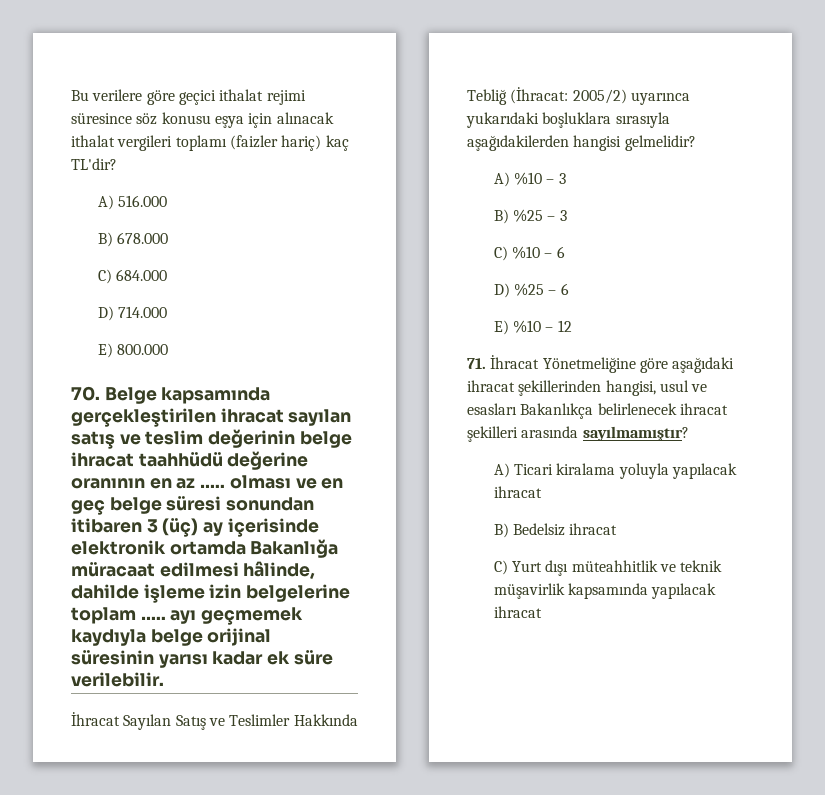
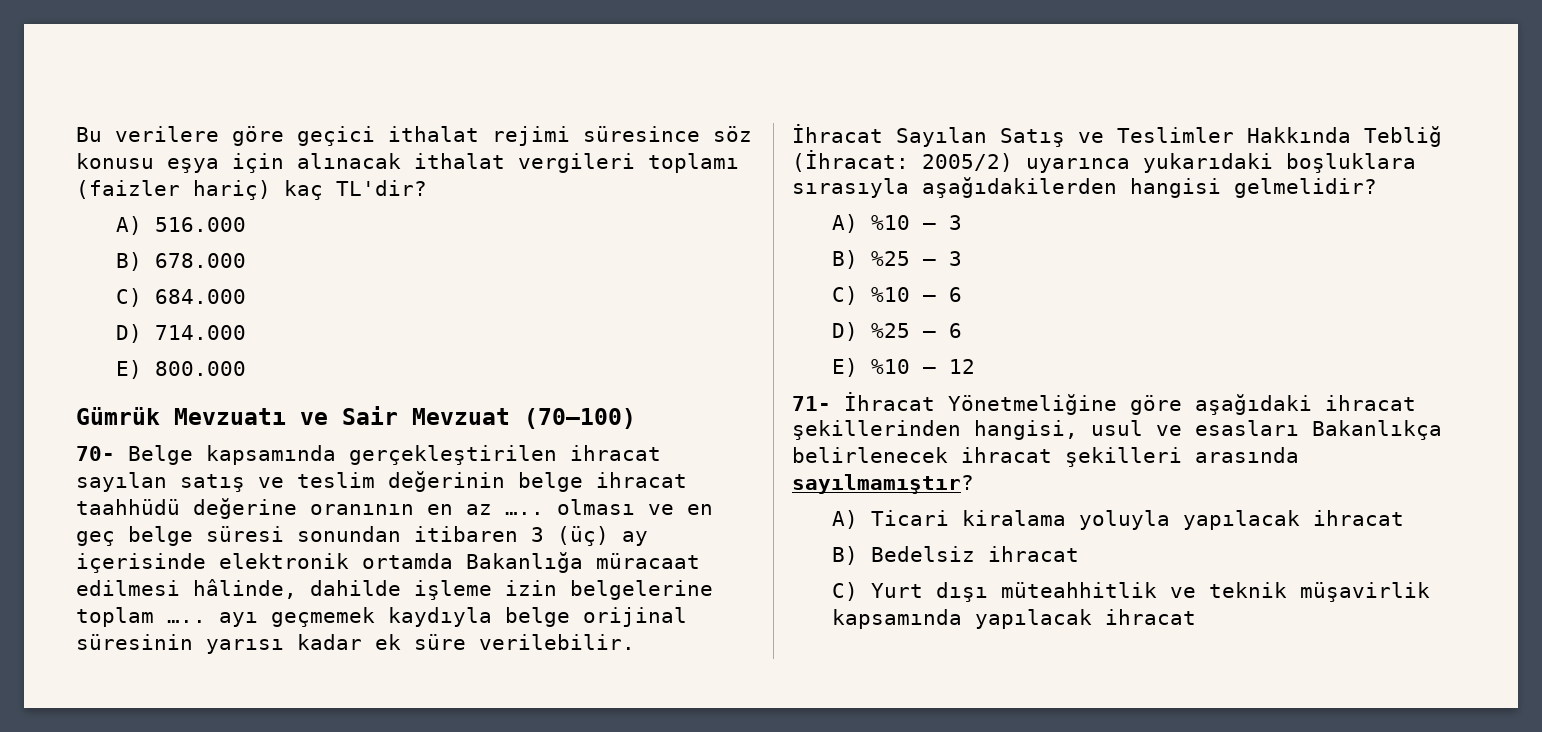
[71,386,100,401] 70. -> [76,406,636,429] [76,446,115,461] Gümrük Mevzuatı ve Sair Mevzuat (70–100) // 70-
[467,358,486,369] 71. -> [792,396,831,411] 71-

